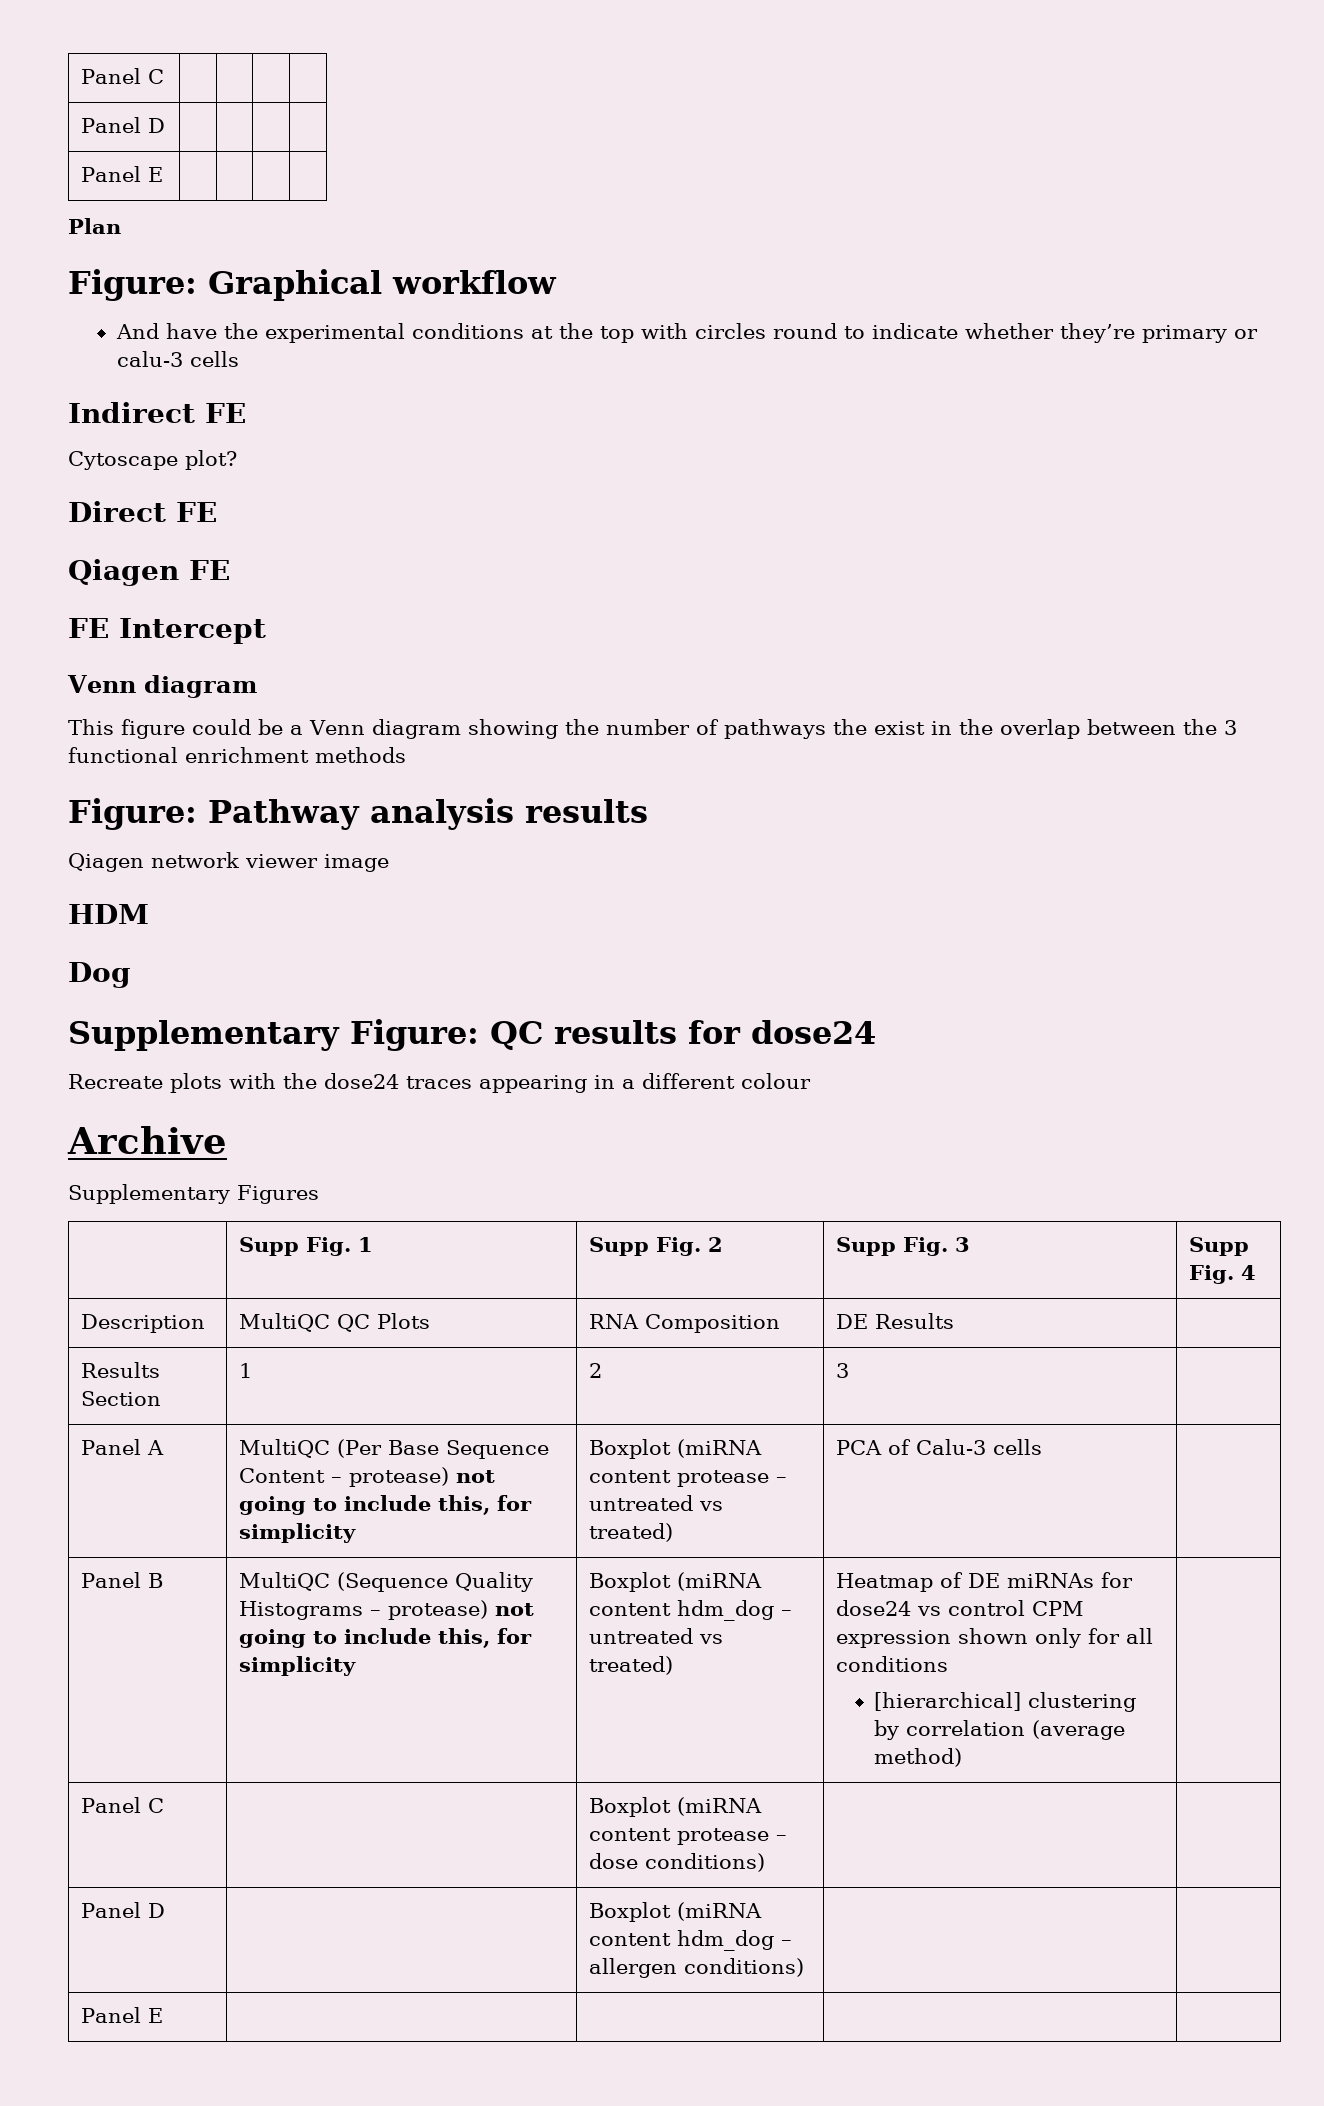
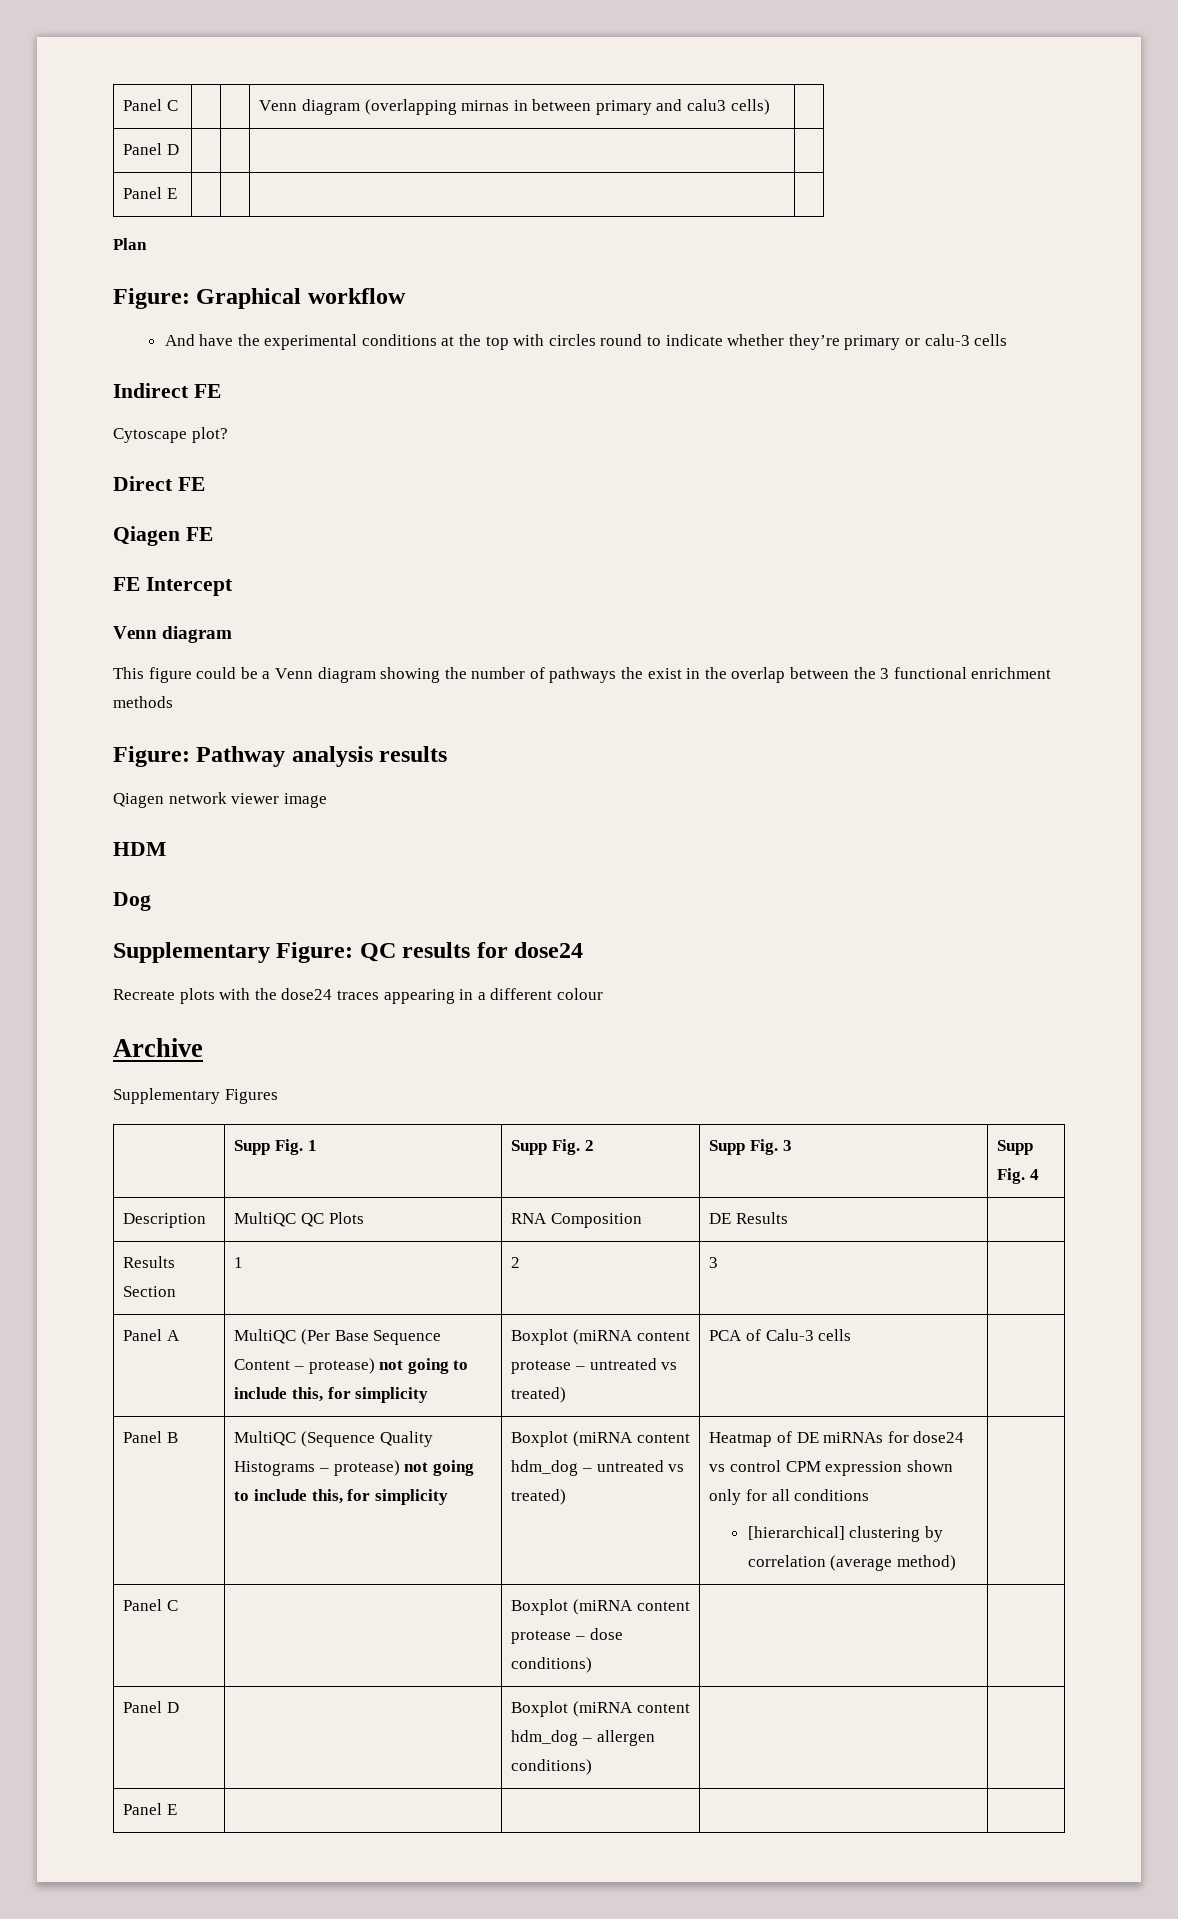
(165, 76) none -> [259,99,770,115] Venn diagram (overlapping mirnas in between primary and calu3 cells)

